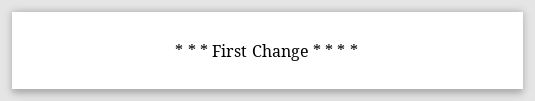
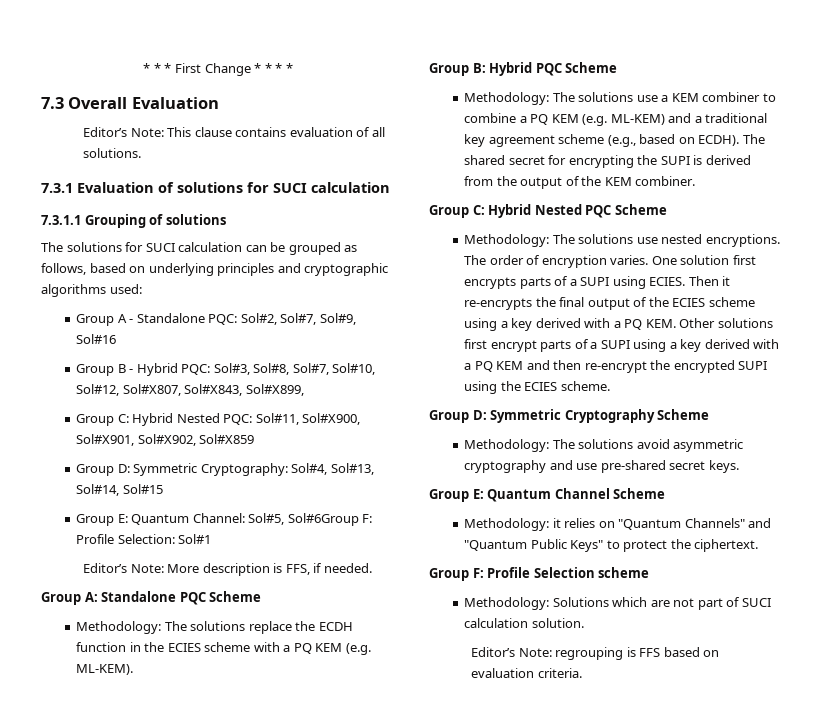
(358, 50) none -> [41,97,219,109] [83,127,385,137] [83,148,142,158] [41,182,390,193] [41,214,226,228] [41,242,358,255] [41,263,389,276] [41,284,142,297] [76,313,356,326] [76,334,117,344] [76,363,376,376] [76,384,304,396] [76,413,361,426] [76,434,255,446] [76,463,374,476] [76,484,163,496] [76,513,373,526] [76,534,212,544] [83,563,372,576] [41,591,262,605] [76,621,353,634] [76,642,371,655] [76,664,134,675] [429,62,618,76] [464,92,776,105] [464,113,768,126] [464,134,765,147] [464,155,751,168] [464,176,696,189] [429,204,667,218] [464,234,780,247] [464,255,756,268] [464,276,731,289] [464,297,755,310] [464,318,773,331] [464,339,780,352] [464,360,768,373] [464,381,610,394] [429,409,710,423] [464,439,744,452] [464,460,739,473] [429,488,666,502] [464,518,772,531] [464,539,759,552] [429,567,650,581] [464,597,771,610] [464,618,584,628] [471,647,720,660] [471,668,582,678] // 7.3 Overall Evaluation // Editor’s Note: This clause contains evaluation of all solutions. // 7.3.1 Evaluation of solutions for SUCI calculation // 7.3.1.1 Grouping of solutions // The solutions for SUCI calculation can be grouped as follows, based on underlying principles and cryptographic algorithms used: // Group A - Standalone PQC: Sol#2, Sol#7, Sol#9, Sol#16 // Group B - Hybrid PQC: Sol#3, Sol#8, Sol#7, Sol#10, Sol#12, Sol#X807, Sol#X843, Sol#X899, // Group C: Hybrid Nested PQC: Sol#11, Sol#X900, Sol#X901, Sol#X902, Sol#X859 // Group D: Symmetric Cryptography: Sol#4, Sol#13, Sol#14, Sol#15 // Group E: Quantum Channel: Sol#5, Sol#6Group F: Profile Selection: Sol#1 // Editor’s Note: More description is FFS, if needed. // Group A: Standalone PQC Scheme // Methodology: The solutions replace the ECDH function in the ECIES scheme with a PQ KEM (e.g. ML-KEM). // Group B: Hybrid PQC Scheme // Methodology: The solutions use a KEM combiner to combine a PQ KEM (e.g. ML-KEM) and a traditional key agreement scheme (e.g., based on ECDH). The shared secret for encrypting the SUPI is derived from the output of the KEM combiner. // Group C: Hybrid Nested PQC Scheme // Methodology: The solutions use nested encryptions. The order of encryption varies. One solution first encrypts parts of a SUPI using ECIES. Then it re-encrypts the final output of the ECIES scheme using a key derived with a PQ KEM. Other solutions first encrypt parts of a SUPI using a key derived with a PQ KEM and then re-encrypt the encrypted SUPI using the ECIES scheme. // Group D: Symmetric Cryptography Scheme // Methodology: The solutions avoid asymmetric cryptography and use pre-shared secret keys. // Group E: Quantum Channel Scheme // Methodology: it relies on "Quantum Channels" and "Quantum Public Keys" to protect the ciphertext. // Group F: Profile Selection scheme // Methodology: Solutions which are not part of SUCI calculation solution. // Editor’s Note: regrouping is FFS based on evaluation criteria.

